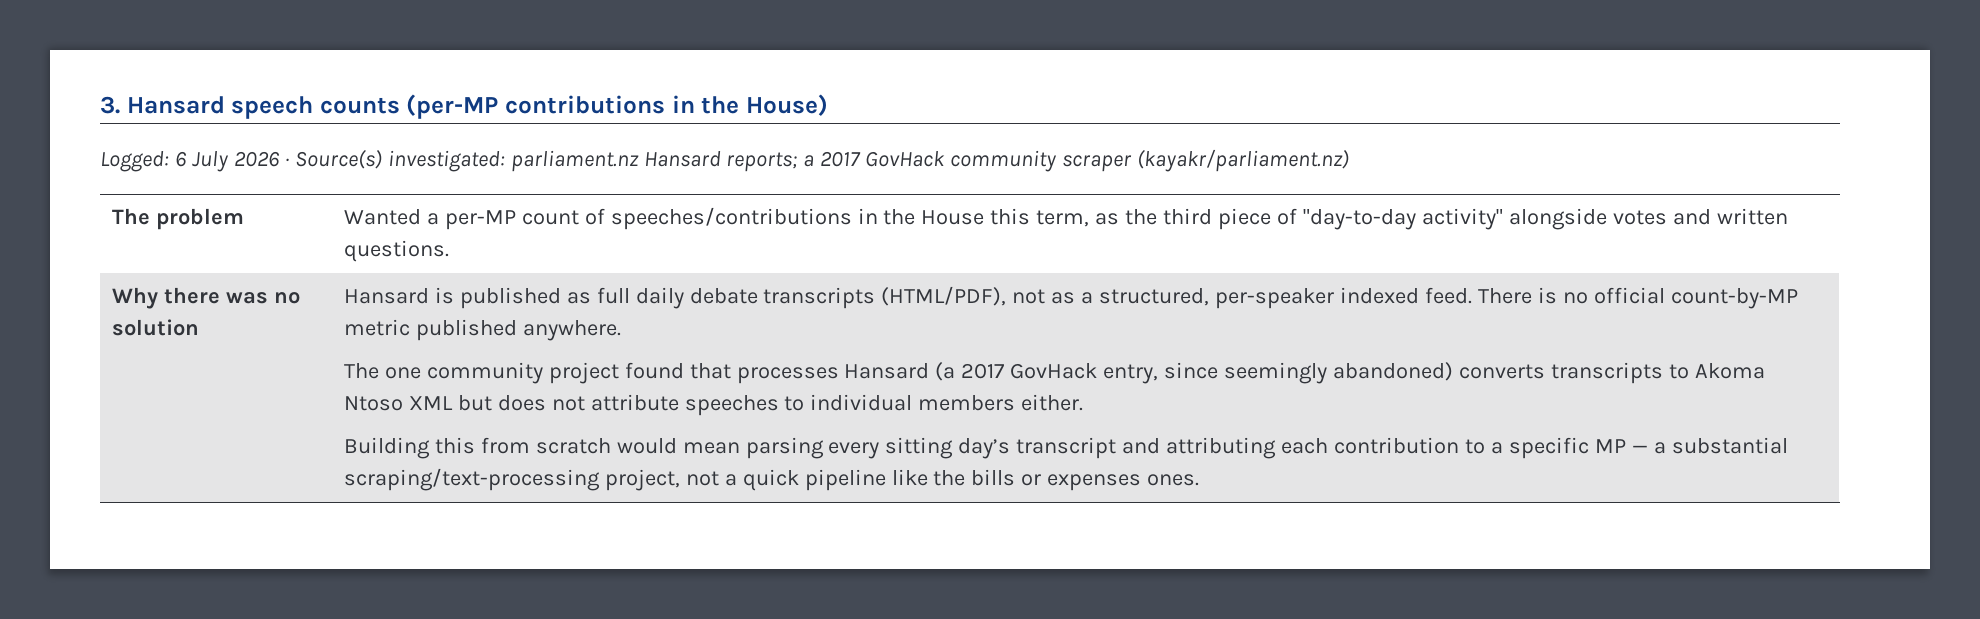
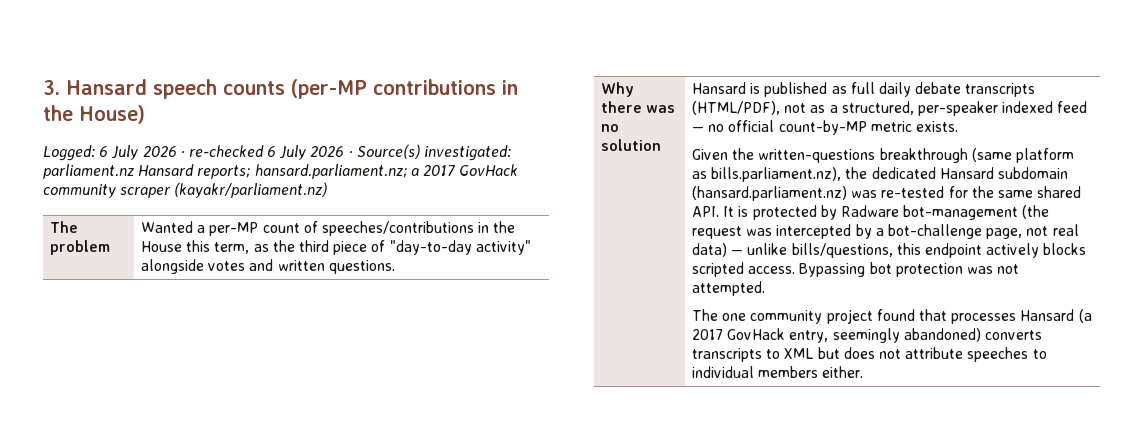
(289, 162) none -> [188,145,353,160] re-checked 6 July 2026 ·
(798, 162) none -> [254,164,407,179] hansard.parliament.nz;
[1424,287,1557,304] feed. There is -> [1057,101,1088,113] [692,127,705,132] feed —
[415,319,621,341] published anywhere. -> [916,121,959,132] [692,148,1075,163] [692,167,1069,182] [692,186,1082,201] [692,205,1050,220] [692,224,1079,239] [692,243,1087,258] [692,262,1020,277] [692,281,766,296] exists. // Given the written-questions breakthrough (same platform as bills.parliament.nz), the dedicated Hansard subdomain (hansard.parliament.nz) was re-tested for the same shared API. It is protected by Radware bot-management (the request was intercepted by a bot-challenge page, not real data) — unlike bills/questions, this endpoint actively blocks scripted access. Bypassing bot protection was not attempted.
[1164,362,1219,379] since -> (829, 336) none
[1694,363,1765,379] [343,396,403,411] Akoma Ntoso -> (781, 354) none
[343,437,1788,459] [343,468,1200,491] // Building this from scratch would mean parsing every sitting day’s transcript and attributing each contribution to a specific MP — a substantial scraping/text-processing project, not a quick pipeline like the bills or expenses ones. -> (864, 372) none

